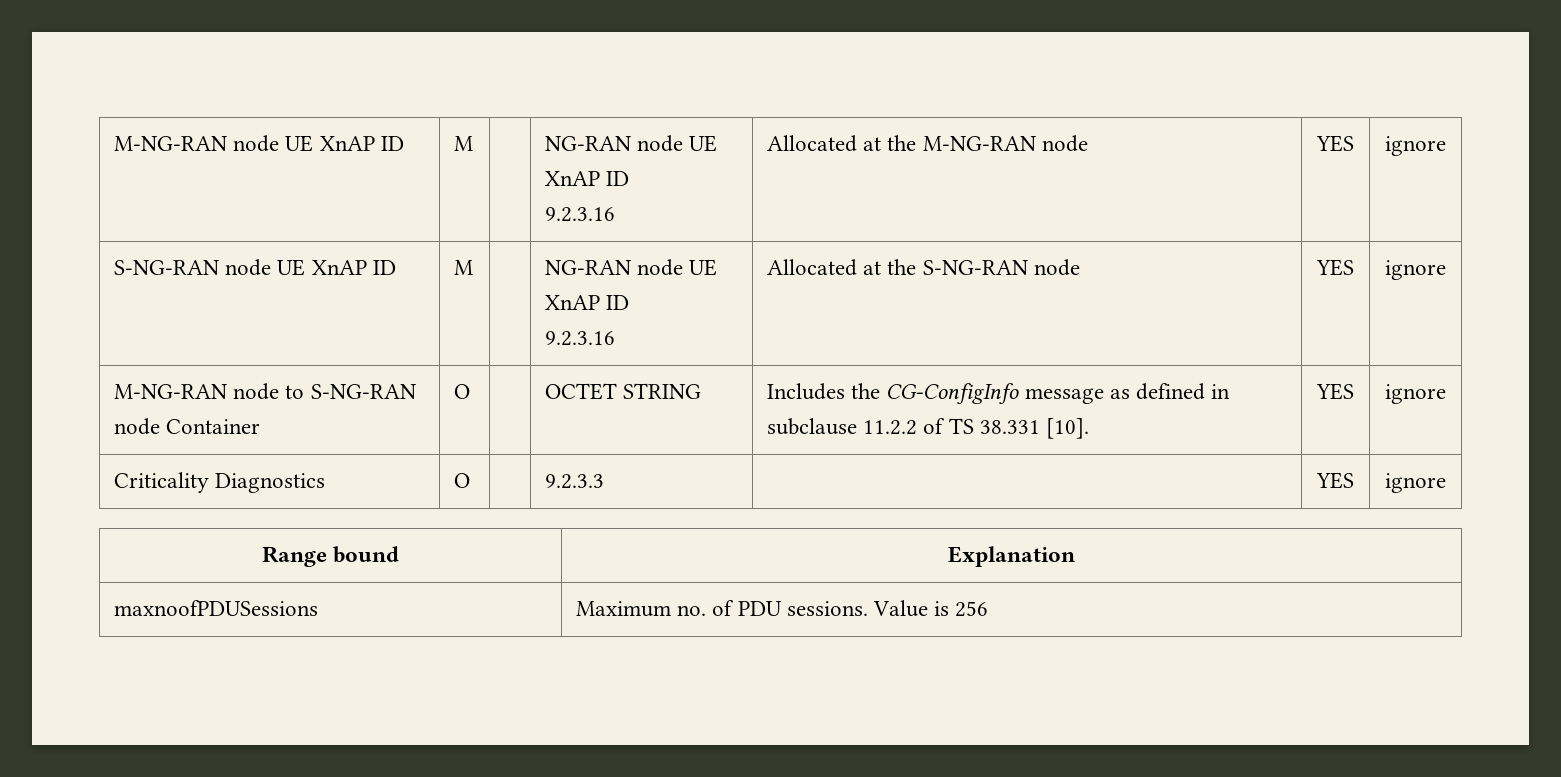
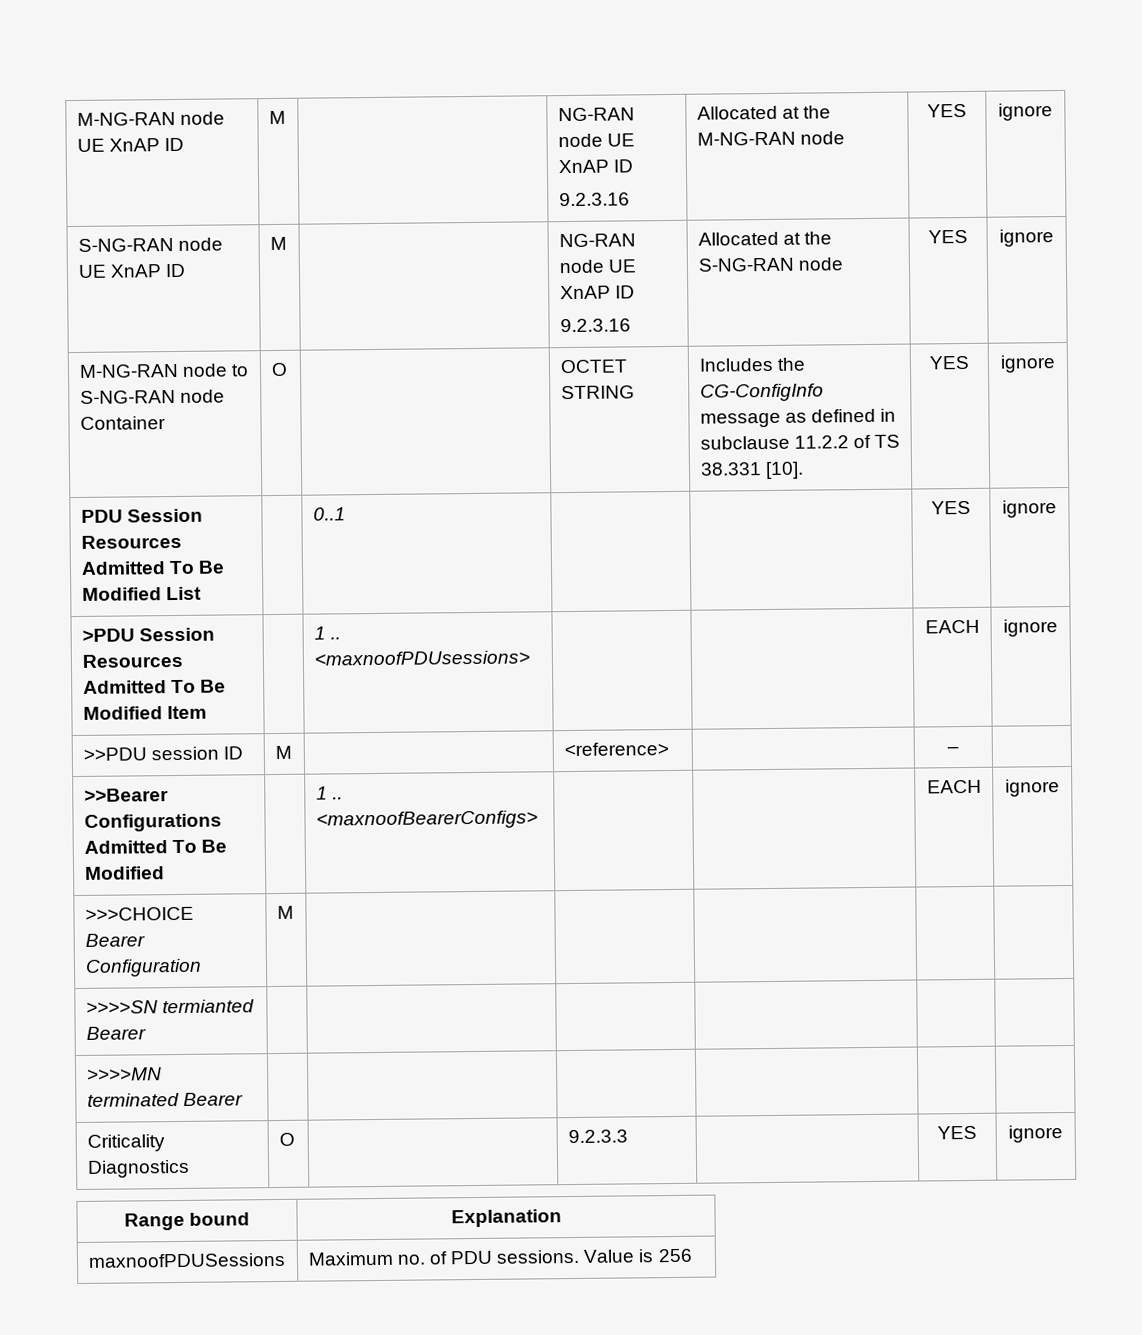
(1446, 394) none -> [80,508,203,523] [80,534,182,549] [80,560,225,575] [81,586,202,601] [312,507,346,521] [931,500,971,515] [1002,500,1057,518] [81,627,215,642] [81,653,183,668] [82,679,226,694] [82,705,207,720] [313,626,341,640] [313,650,530,666] [924,619,980,634] [1003,619,1058,637] [82,746,243,761] [274,745,292,760] [563,742,669,757] [947,746,959,753] [83,788,169,802] [83,813,222,832] [83,839,227,854] [83,866,165,880] [315,786,343,800] [315,810,538,830] [926,779,982,794] [1005,779,1060,797] [84,906,194,921] [84,933,145,947] [84,958,202,977] [276,905,294,919] [85,999,255,1014] [85,1026,146,1040] [86,1067,162,1081] [86,1092,243,1107] // PDU Session Resources Admitted To Be Modified List | | 0..1 | | | YES | ignore // >PDU Session Resources Admitted To Be Modified Item | | 1 .. <maxnoofPDUsessions> | | | EACH | ignore // >>PDU session ID | M | | <reference> | | – | // >>Bearer Configurations Admitted To Be Modified | | 1 .. <maxnoofBearerConfigs> | | | EACH | ignore // >>>CHOICE Bearer Configuration | M | | | | | // >>>>SN termianted Bearer | | | | | | // >>>>MN terminated Bearer | | | | | |

